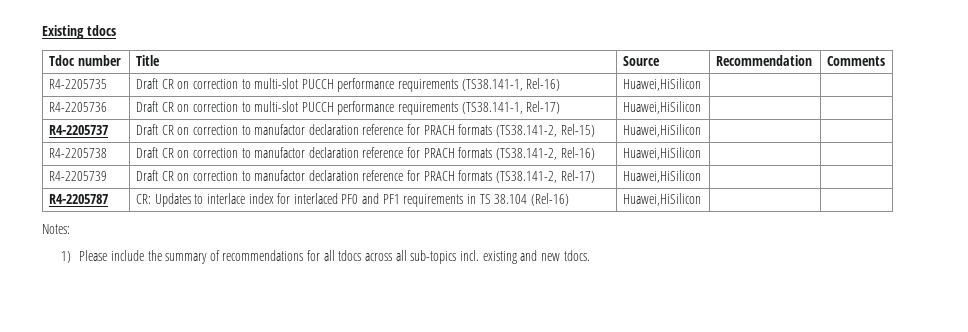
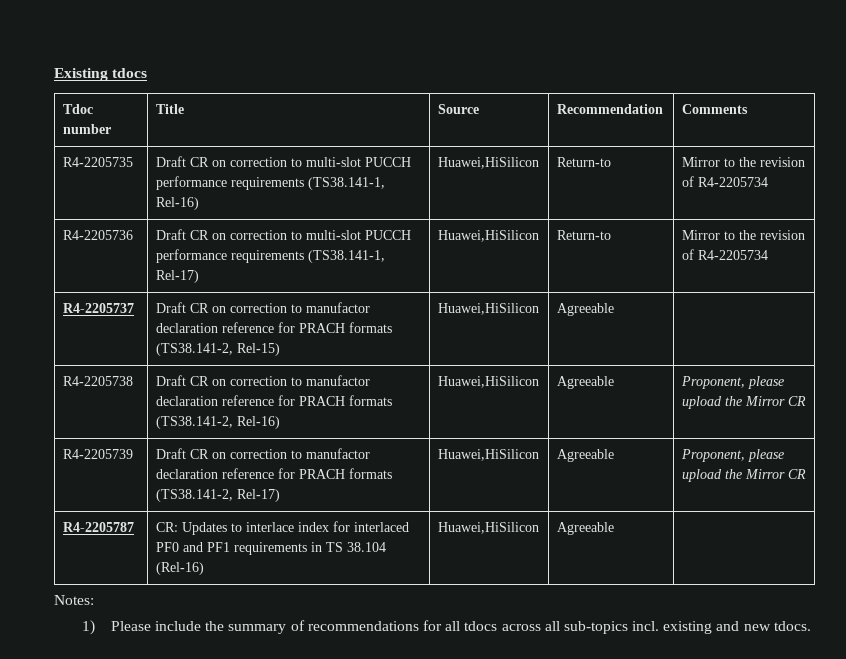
(701, 84) | -> [556,157,611,167] [681,157,805,167] [681,176,768,187] Return-to | Mirror to the revision of R4-2205734
(701, 107) | -> [556,230,611,240] [681,230,805,240] [681,249,768,260] Return-to | Mirror to the revision of R4-2205734
(701, 130) none -> [556,303,614,316] Agreeable
(701, 153) | -> [556,376,614,389] [680,376,784,389] [681,396,806,409] Agreeable | Proponent, please upload the Mirror CR
(701, 176) | -> [556,449,614,462] [680,449,784,462] [681,469,806,482] Agreeable | Proponent, please upload the Mirror CR
(701, 199) none -> [556,522,614,535] Agreeable

